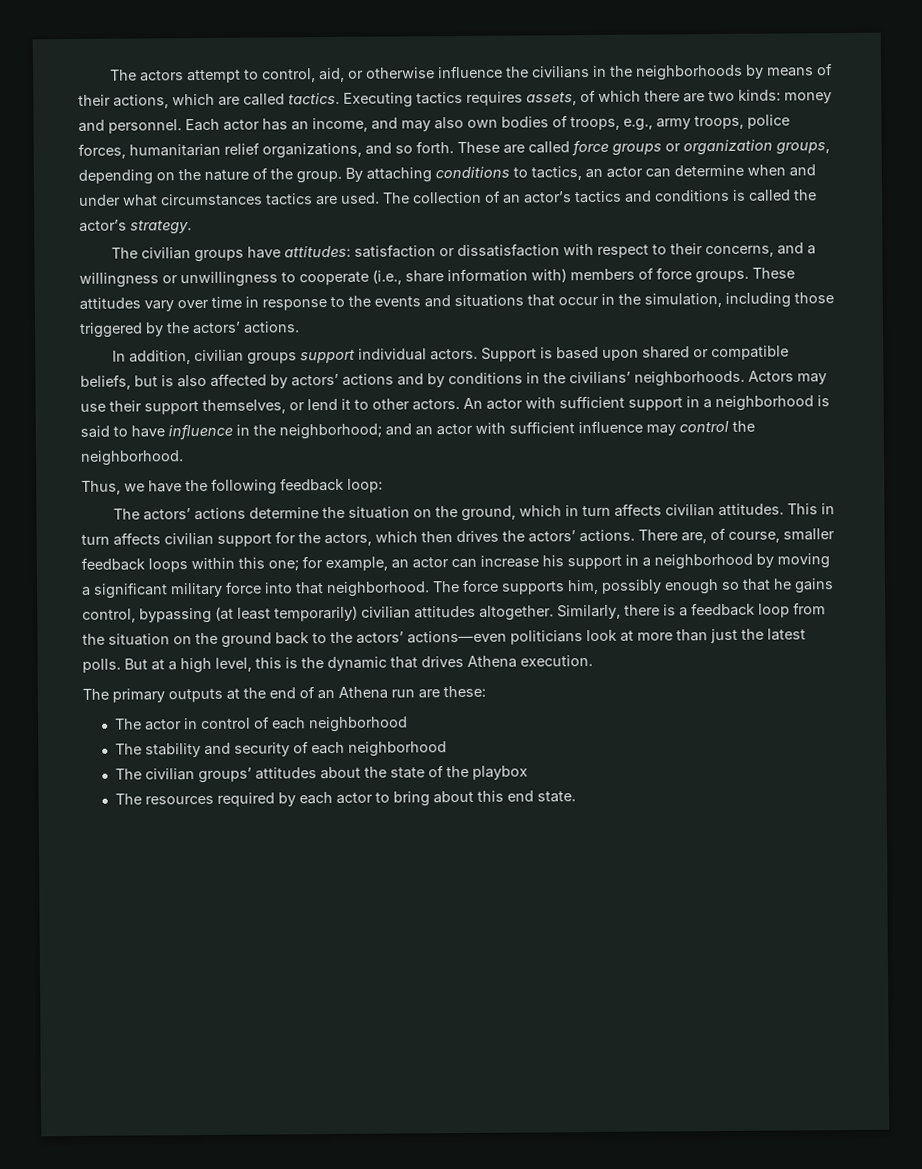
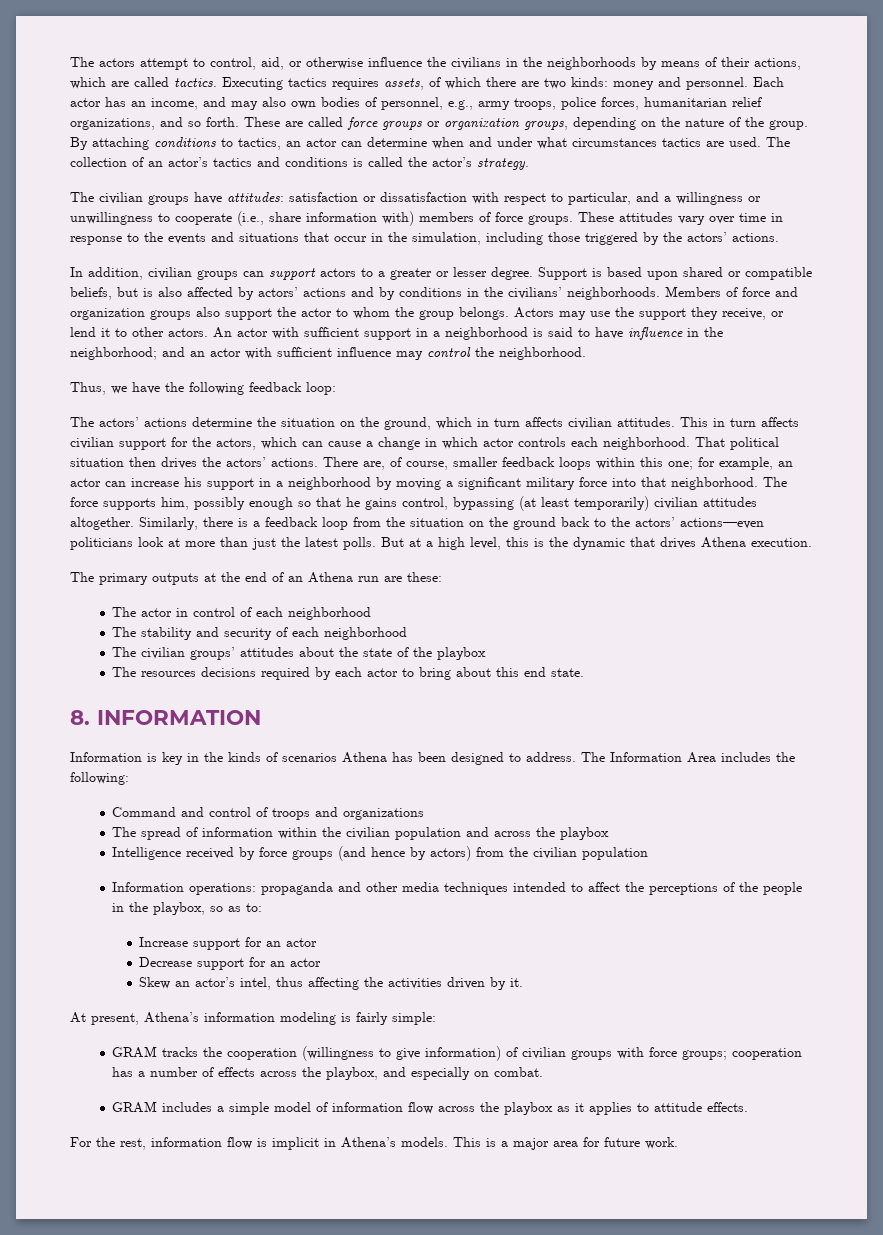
[570,116,620,131] troops, -> [381,97,443,110] personnel,
[670,243,775,258] their concerns, -> [568,192,631,205] particular,
[300,348,479,364] support individual actors. -> [243,267,533,280] can support actors to a greater or lesser degree.
[748,370,827,385] [80,399,286,415] Actors may use their support themselves, -> [665,286,798,297] [70,307,766,320] Members of force and organization groups also support the actor to whom the group belongs. Actors may use the support they receive,
(418, 537) none -> [302,437,779,450] [70,458,124,467] can cause a change in which actor controls each neighborhood. That political situation
(215, 800) none -> [201,667,257,677] decisions
(577, 797) none -> [70,710,261,725] [70,752,795,765] [70,772,129,785] [112,807,425,820] [112,827,610,840] [112,846,649,861] [112,882,803,895] [112,902,263,915] [139,937,318,950] [139,957,322,970] [139,977,524,990] [70,1012,436,1025] [112,1046,803,1061] [112,1067,544,1080] [112,1101,749,1115] [70,1137,678,1150] // 8. INFORMATION // Information is key in the kinds of scenarios Athena has been designed to address. The Information Area includes the following: // Command and control of troops and organizations // The spread of information within the civilian population and across the playbox // Intelligence received by force groups (and hence by actors) from the civilian population // Information operations: propaganda and other media techniques intended to affect the perceptions of the people in the playbox, so as to: // Increase support for an actor // Decrease support for an actor // Skew an actor’s intel, thus affecting the activities driven by it. // At present, Athena’s information modeling is fairly simple: // GRAM tracks the cooperation (willingness to give information) of civilian groups with force groups; cooperation has a number of effects across the playbox, and especially on combat. // GRAM includes a simple model of information flow across the playbox as it applies to attitude effects. // For the rest, information flow is implicit in Athena’s models. This is a major area for future work.

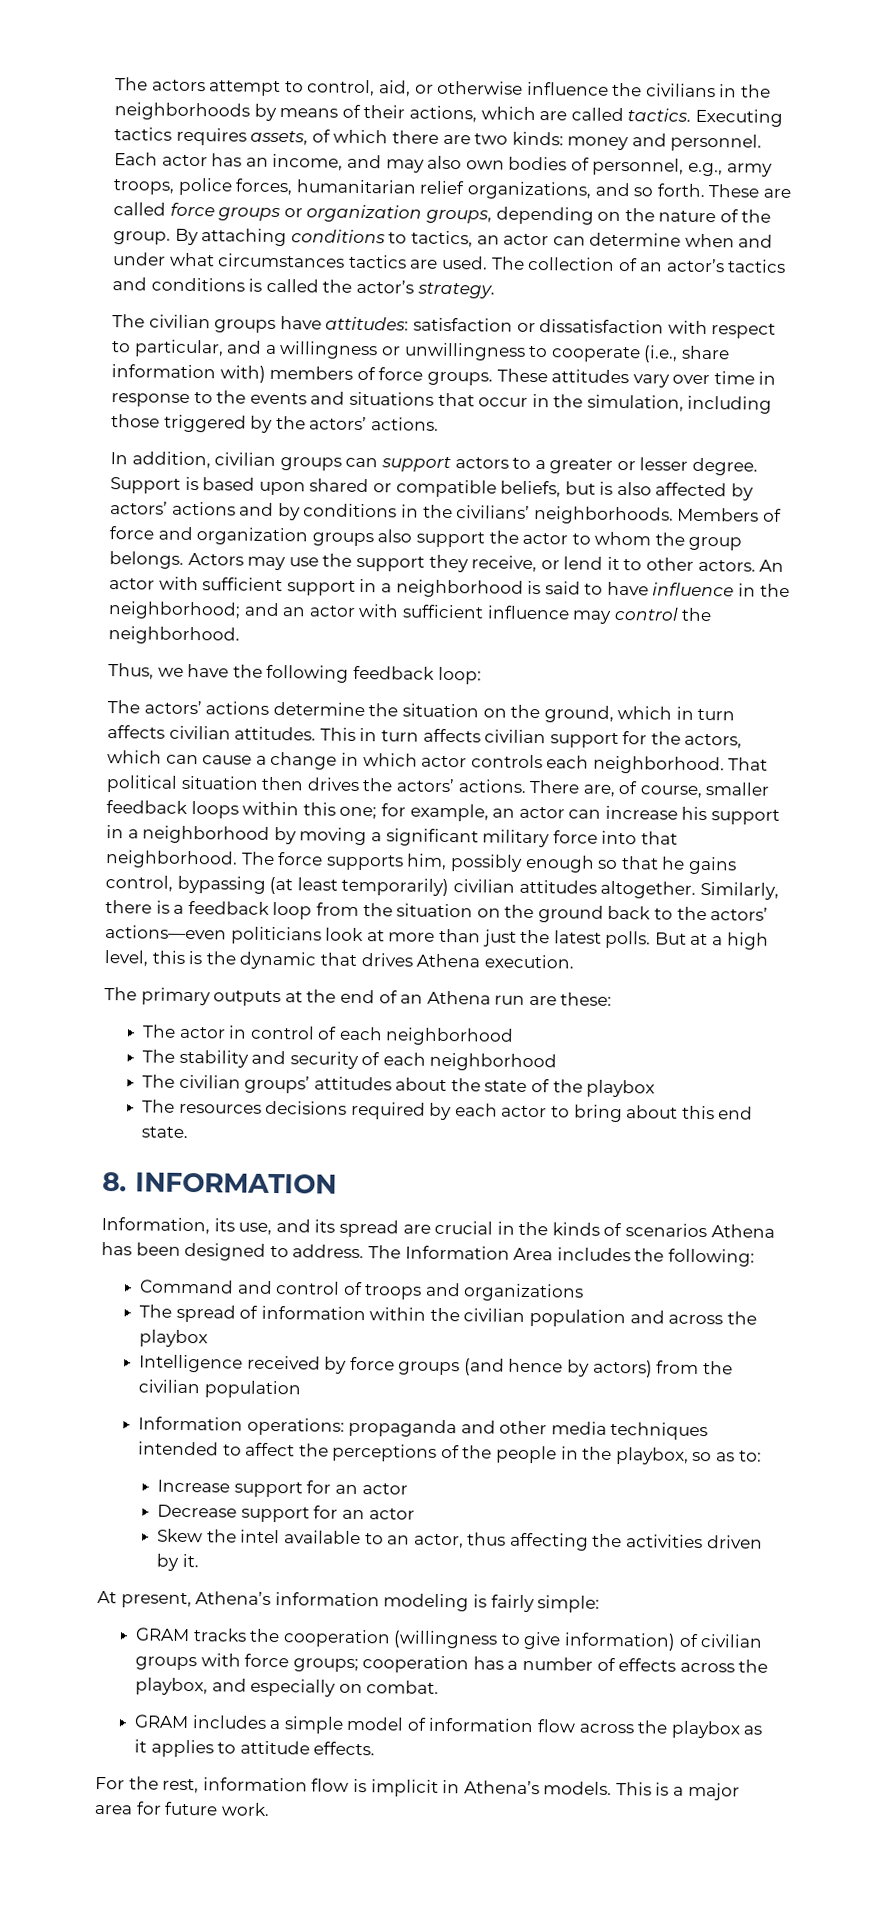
[70,752,183,765] Information is key -> [101,1217,494,1238] Information, its use, and its spread are crucial
[175,977,272,990] an actor’s intel, -> [206,1529,464,1549] the intel available to an actor,

